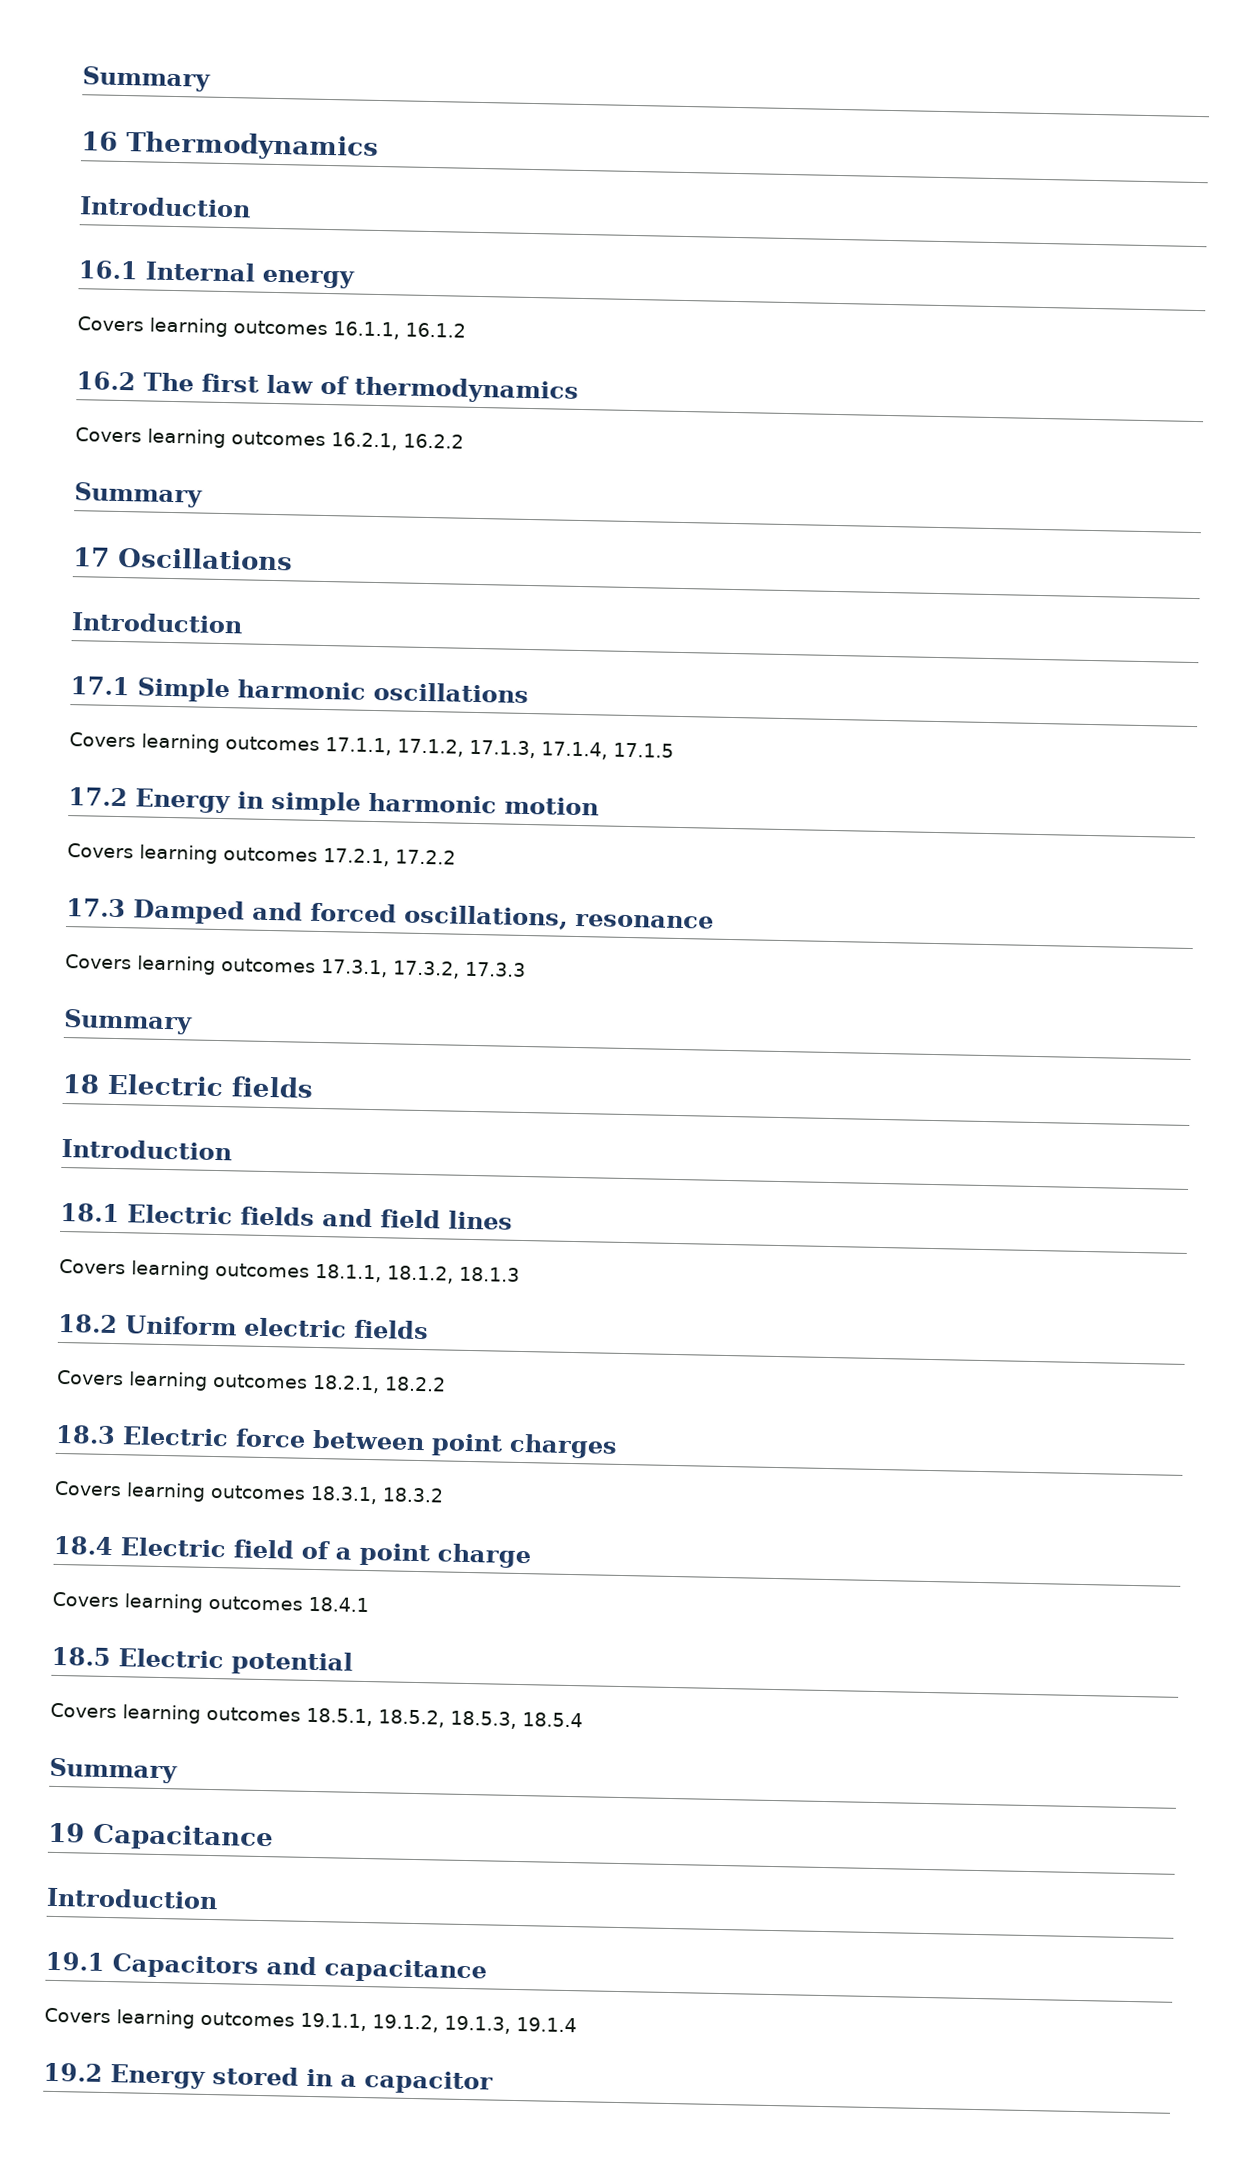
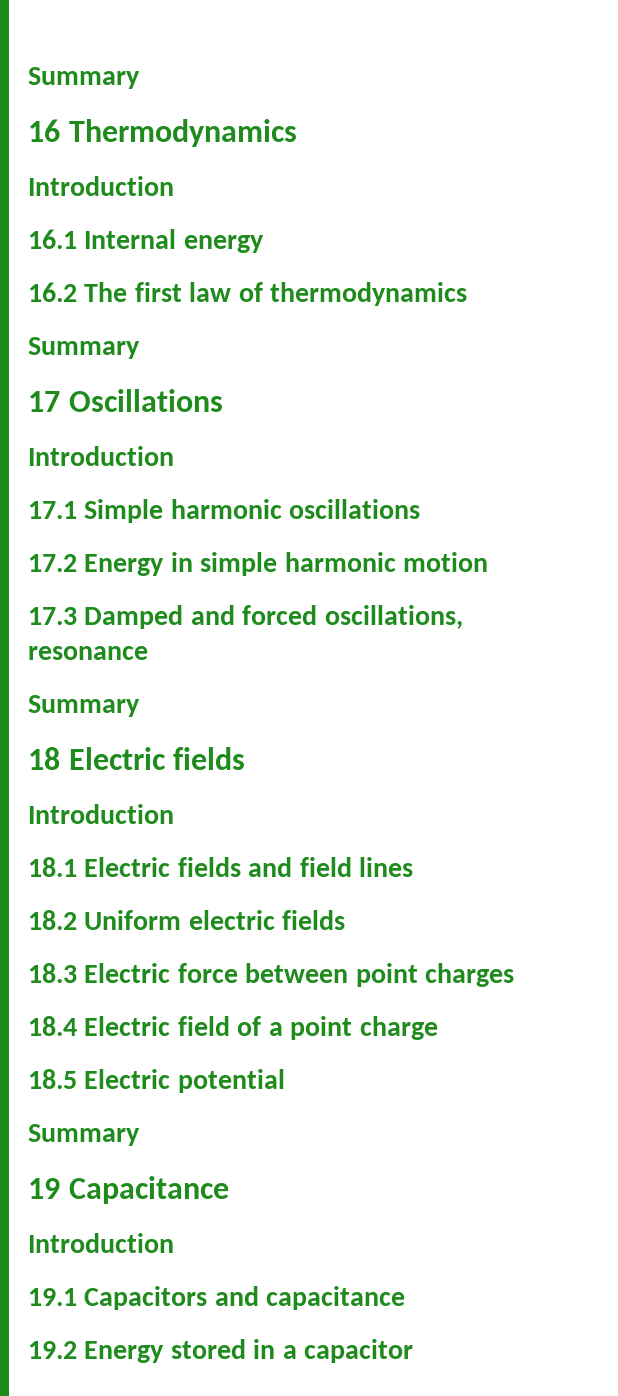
[77,316,466,340] // Covers learning outcomes 16.1.1, 16.1.2 -> (264, 244) none
[75,427,464,451] // Covers learning outcomes 16.2.1, 16.2.2 -> (468, 294) none
[69,732,674,760] // Covers learning outcomes 17.1.1, 17.1.2, 17.1.3, 17.1.4, 17.1.5 -> (421, 509) none
[67,843,456,867] // Covers learning outcomes 17.2.1, 17.2.2 -> (489, 562) none
[65,954,526,979] // Covers learning outcomes 17.3.1, 17.3.2, 17.3.3 -> (148, 653) none
[59,1258,520,1284] // Covers learning outcomes 18.1.1, 18.1.2, 18.1.3 -> (414, 867) none
[57,1369,446,1394] // Covers learning outcomes 18.2.1, 18.2.2 -> (346, 920) none
[54,1480,444,1505] // Covers learning outcomes 18.3.1, 18.3.2 -> (515, 975) none
[52,1591,369,1613] // Covers learning outcomes 18.4.1 -> (438, 1028) none
[50,1702,583,1729] // Covers learning outcomes 18.5.1, 18.5.2, 18.5.3, 18.5.4 -> (285, 1081) none
[44,2007,577,2034] // Covers learning outcomes 19.1.1, 19.1.2, 19.1.3, 19.1.4 -> (406, 1298) none

